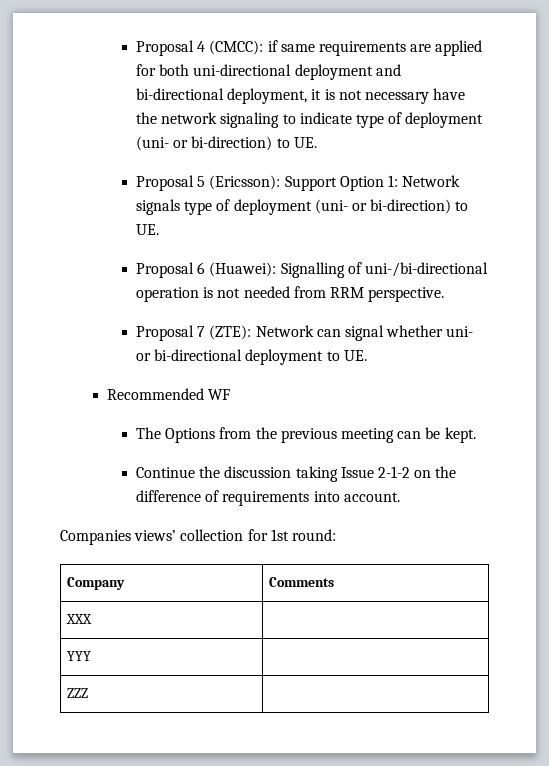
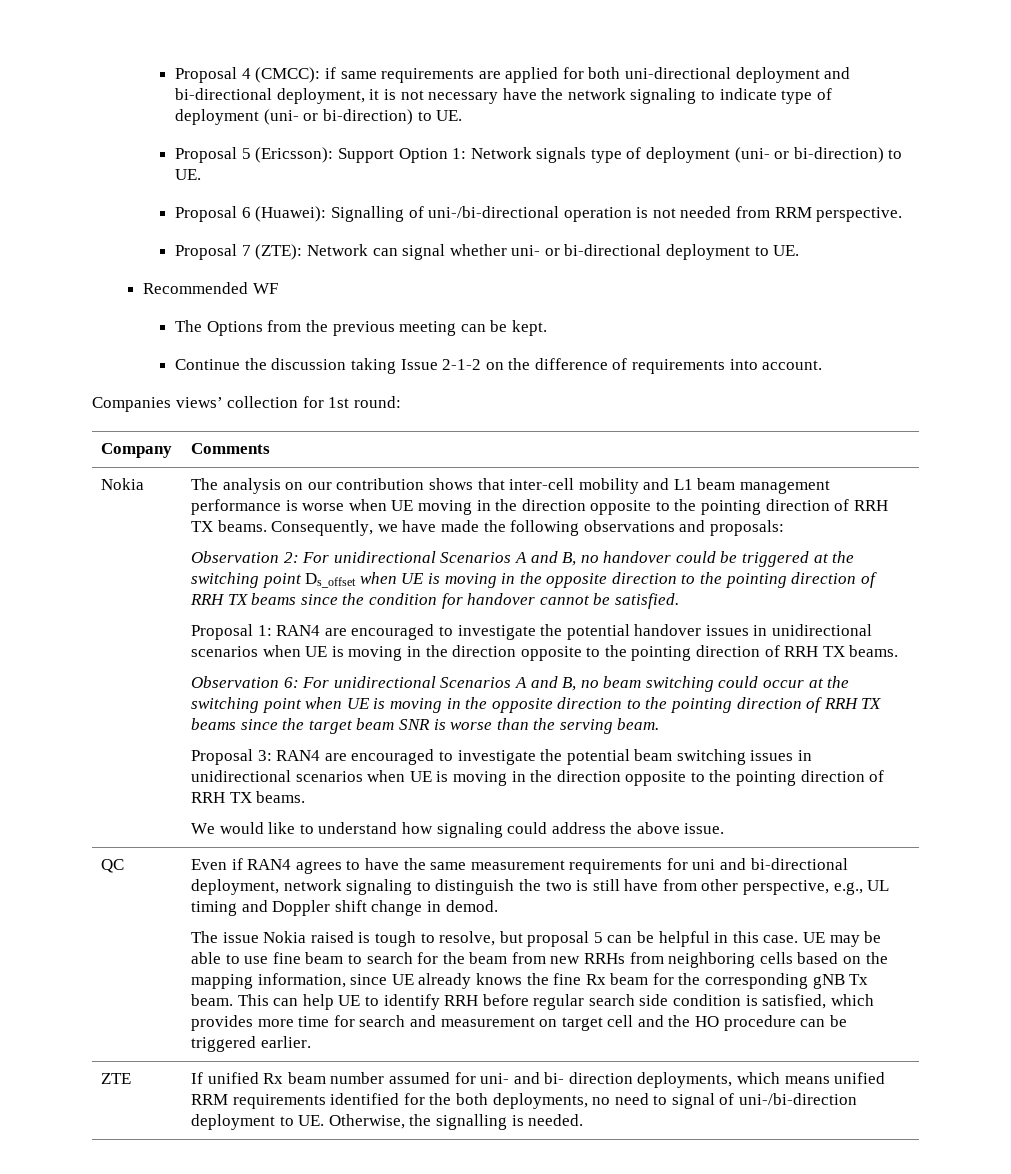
[65,614,92,624] [66,651,91,661] [66,688,88,698] XXX | // YYY | // ZZZ | -> [101,478,145,490] [191,478,831,494] [191,499,888,515] [191,520,784,536] [191,551,855,567] [191,572,877,588] [190,593,679,609] [191,624,873,640] [191,645,899,661] [191,676,850,692] [191,697,882,713] [191,718,660,734] [191,749,813,765] [191,770,885,786] [191,791,306,803] [191,822,725,838] [101,859,125,873] [191,858,848,874] [191,879,890,895] [191,900,498,916] [191,931,882,947] [191,952,888,968] [191,973,869,989] [191,994,874,1010] [191,1015,847,1031] [191,1036,311,1052] [101,1073,132,1084] [191,1072,886,1088] [191,1093,858,1109] [191,1114,584,1130] Nokia | The analysis on our contribution shows that inter-cell mobility and L1 beam management performance is worse when UE moving in the direction opposite to the pointing direction of RRH TX beams. Consequently, we have made the following observations and proposals: // Observation 2: For unidirectional Scenarios A and B, no handover could be triggered at the switching point Ds_offset when UE is moving in the opposite direction to the pointing direction of RRH TX beams since the condition for handover cannot be satisfied. // Proposal 1: RAN4 are encouraged to investigate the potential handover issues in unidirectional scenarios when UE is moving in the direction opposite to the pointing direction of RRH TX beams. // Observation 6: For unidirectional Scenarios A and B, no beam switching could occur at the switching point when UE is moving in the opposite direction to the pointing direction of RRH TX beams since the target beam SNR is worse than the serving beam. // Proposal 3: RAN4 are encouraged to investigate the potential beam switching issues in unidirectional scenarios when UE is moving in the direction opposite to the pointing direction of RRH TX beams. // We would like to understand how signaling could address the above issue. // QC | Even if RAN4 agrees to have the same measurement requirements for uni and bi-directional deployment, network signaling to distinguish the two is still have from other perspective, e.g., UL timing and Doppler shift change in demod. // The issue Nokia raised is tough to resolve, but proposal 5 can be helpful in this case. UE may be able to use fine beam to search for the beam from new RRHs from neighboring cells based on the mapping information, since UE already knows the fine Rx beam for the corresponding gNB Tx beam. This can help UE to identify RRH before regular search side condition is satisfied, which provides more time for search and measurement on target cell and the HO procedure can be triggered earlier. // ZTE | If unified Rx beam number assumed for uni- and bi- direction deployments, which means unified RRM requirements identified for the both deployments, no need to signal of uni-/bi-direction deployment to UE. Otherwise, the signalling is needed.

